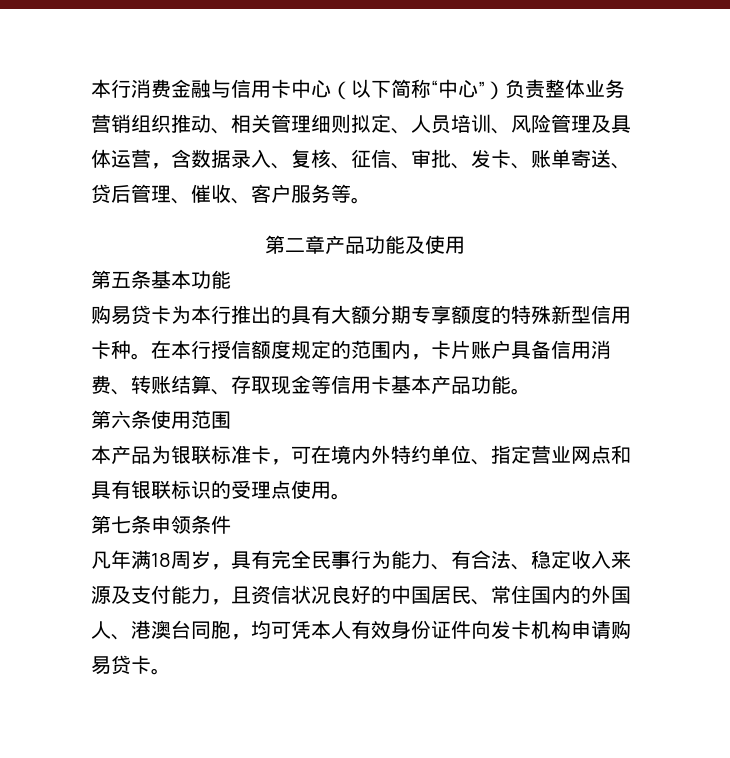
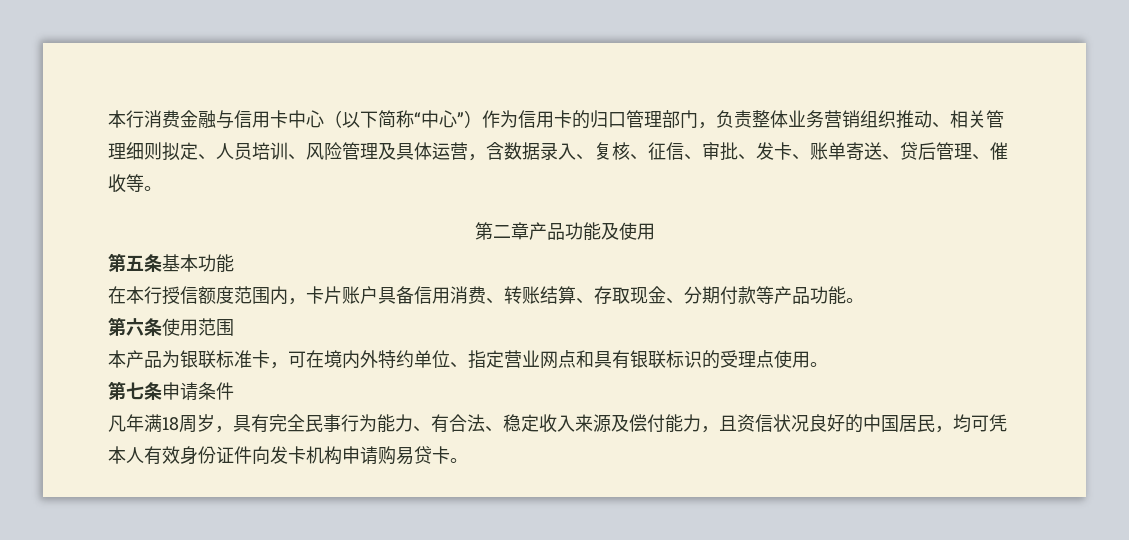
(505, 90) none -> [482,110,716,129] 作为信用卡的归口管理部门，
[231,184,331,204] 、客户服务 -> (126, 183) none
[91,305,631,325] [91,340,151,360] 购易贷卡为本行推出的具有大额分期专享额度的特殊新型信用卡种。 -> (234, 263) none
[291,340,351,359] 规定的 -> (234, 295) none
[311,375,431,394] 等信用卡基本 -> [666,286,774,305] 、分期付款等
[171,515,191,534] 领 -> [180,382,198,401] 请
[131,585,151,604] 支 -> [629,414,647,432] 偿
[471,585,631,605] [91,620,231,640] 、常住国内的外国人、港澳台同胞 -> (935, 424) none

